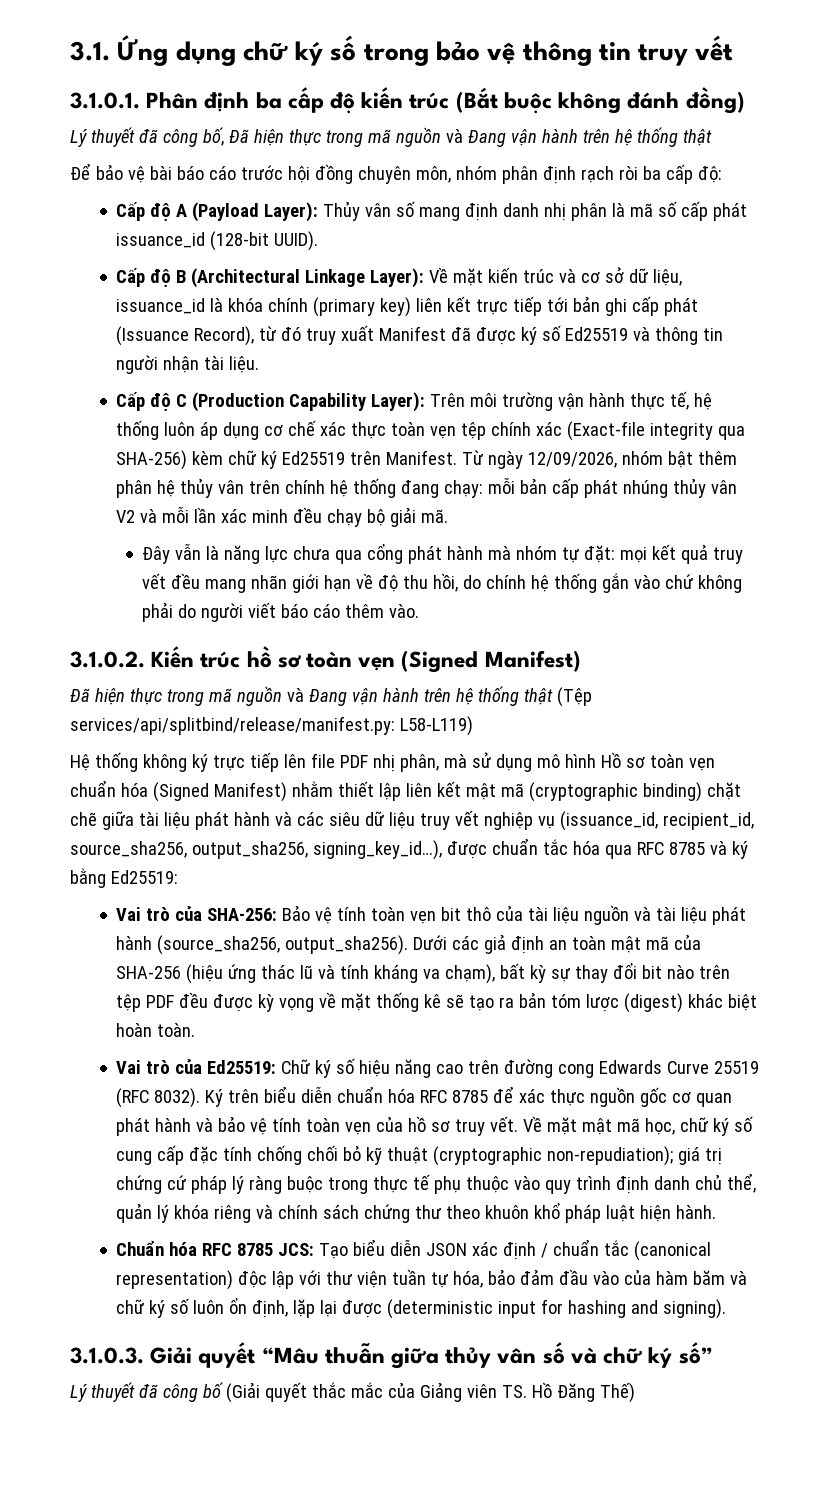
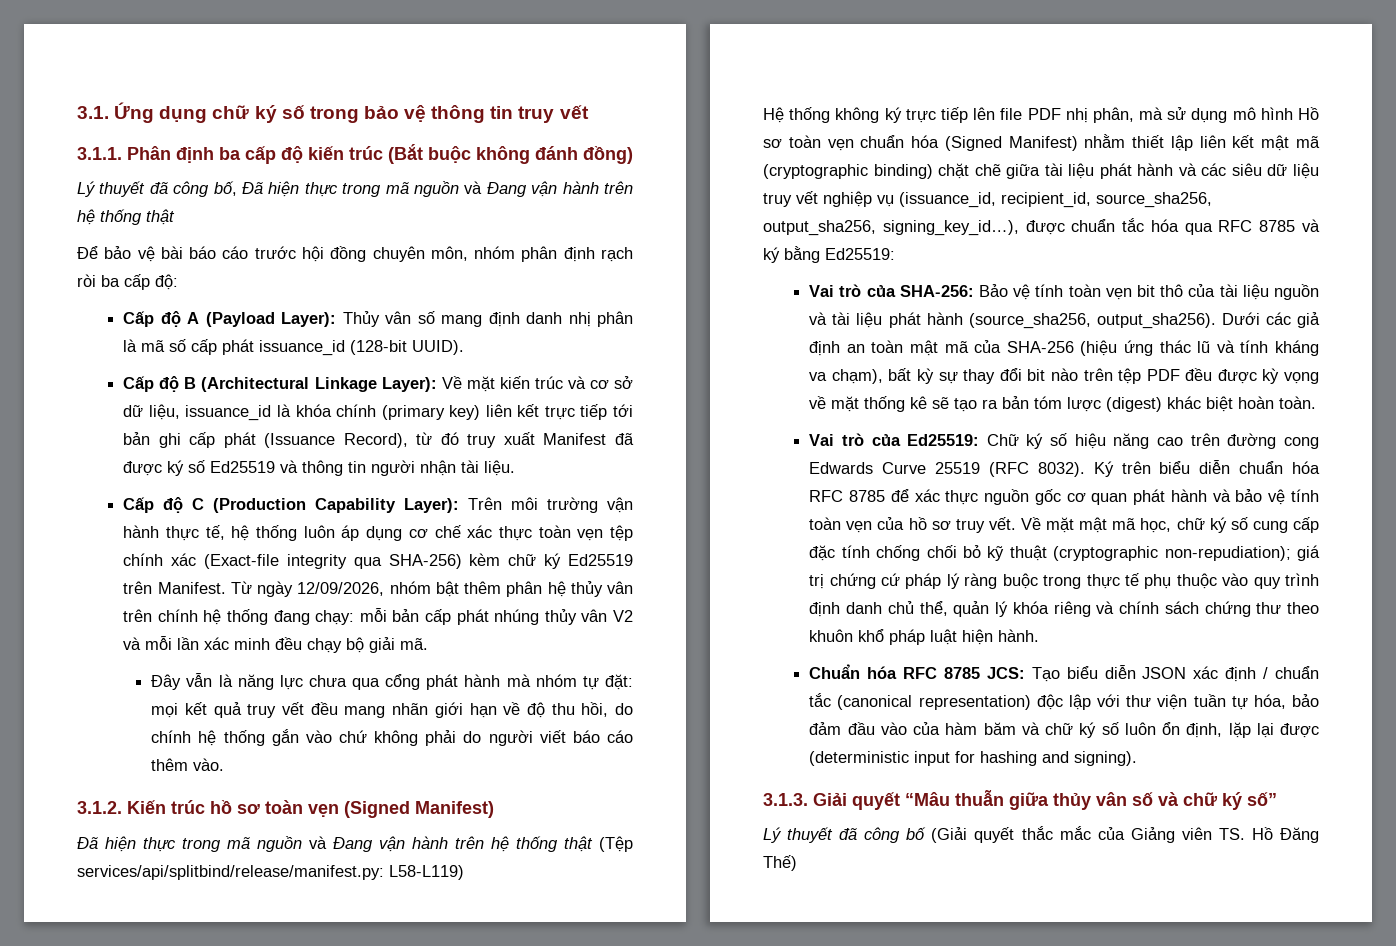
[70,92,140,109] 3.1.0.1. -> [77,147,122,160] 3.1.1.
[70,651,145,668] 3.1.0.2. -> [77,801,122,814] 3.1.2.
[70,1347,144,1364] 3.1.0.3. -> [763,793,808,806] 3.1.3.

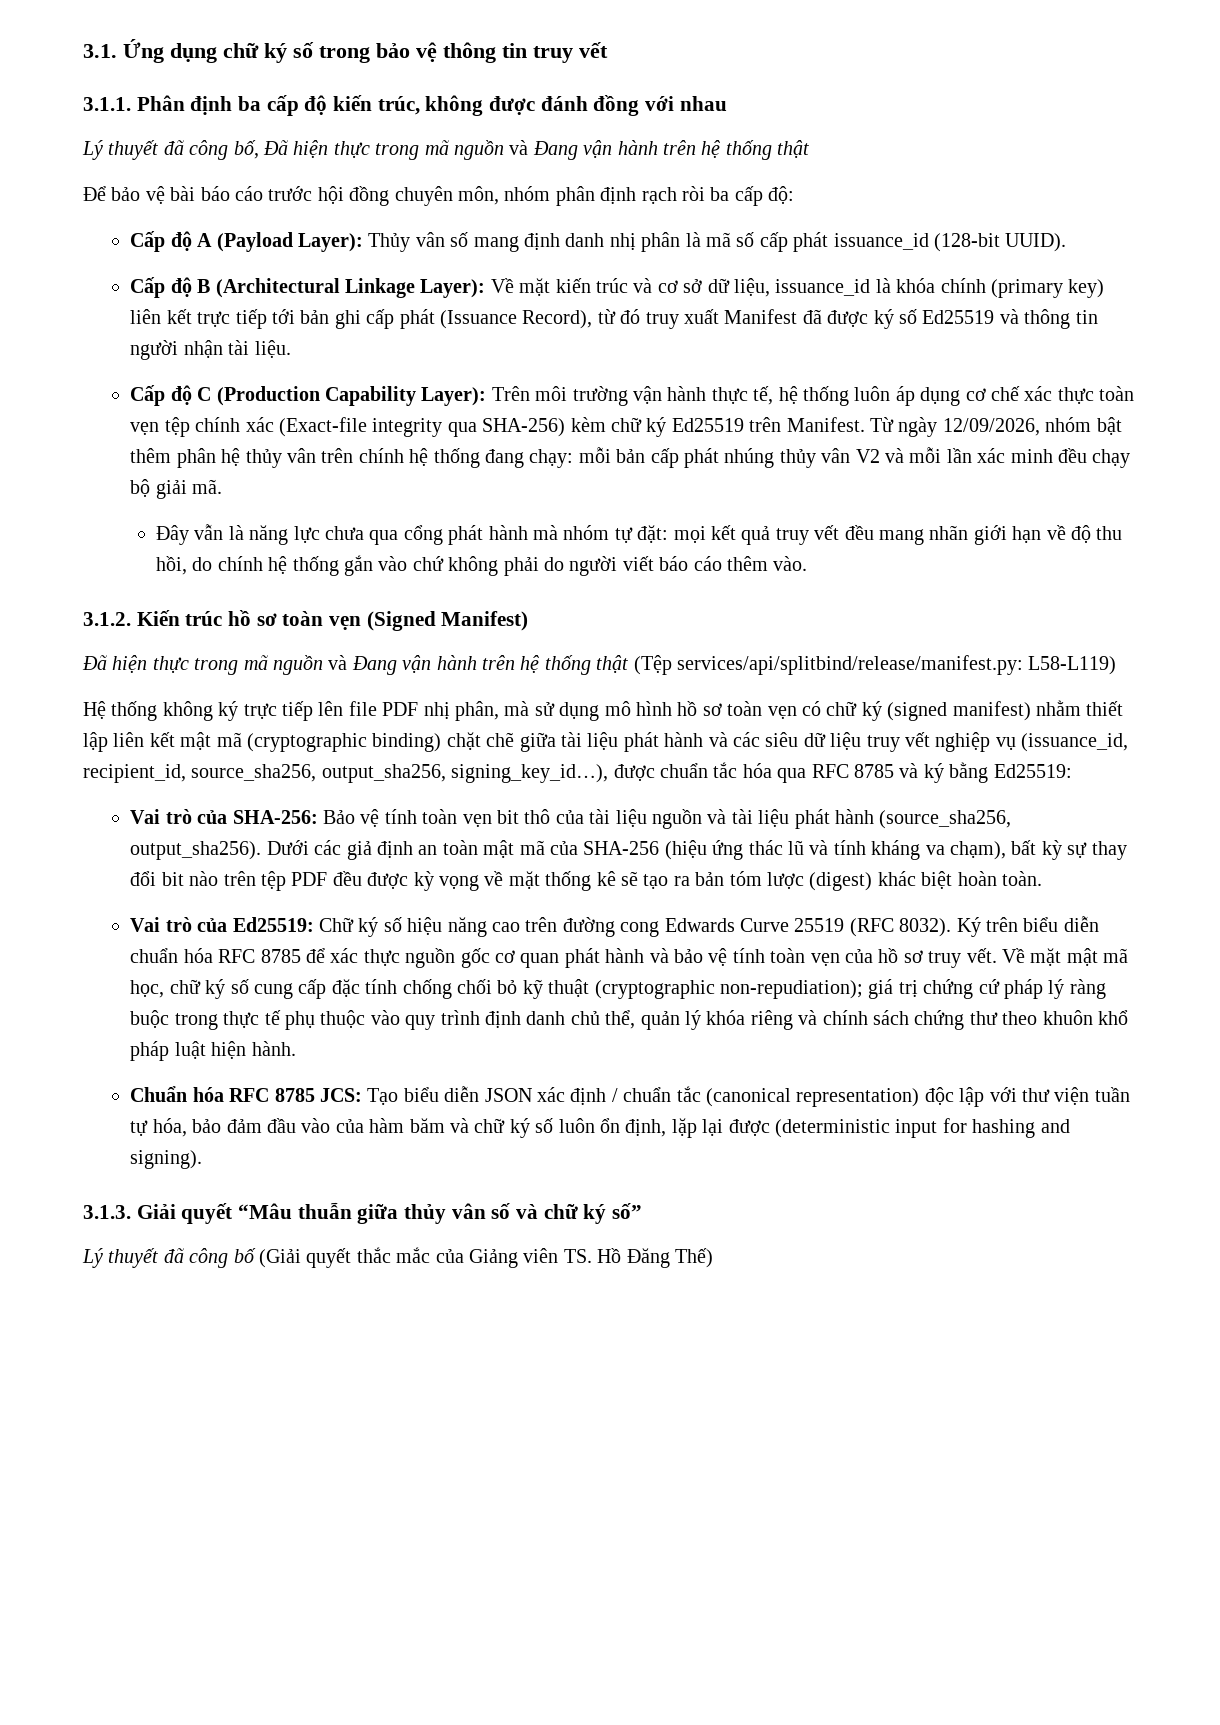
[349,144,633,164] trúc (Bắt buộc không đánh đồng) -> [377,95,727,116] trúc, không được đánh đồng với nhau
[1298,107,1319,120] [763,135,1078,151] Hồ sơ toàn vẹn chuẩn hóa (Signed Manifest) -> [677,701,1031,721] hồ sơ toàn vẹn có chữ ký (signed manifest)

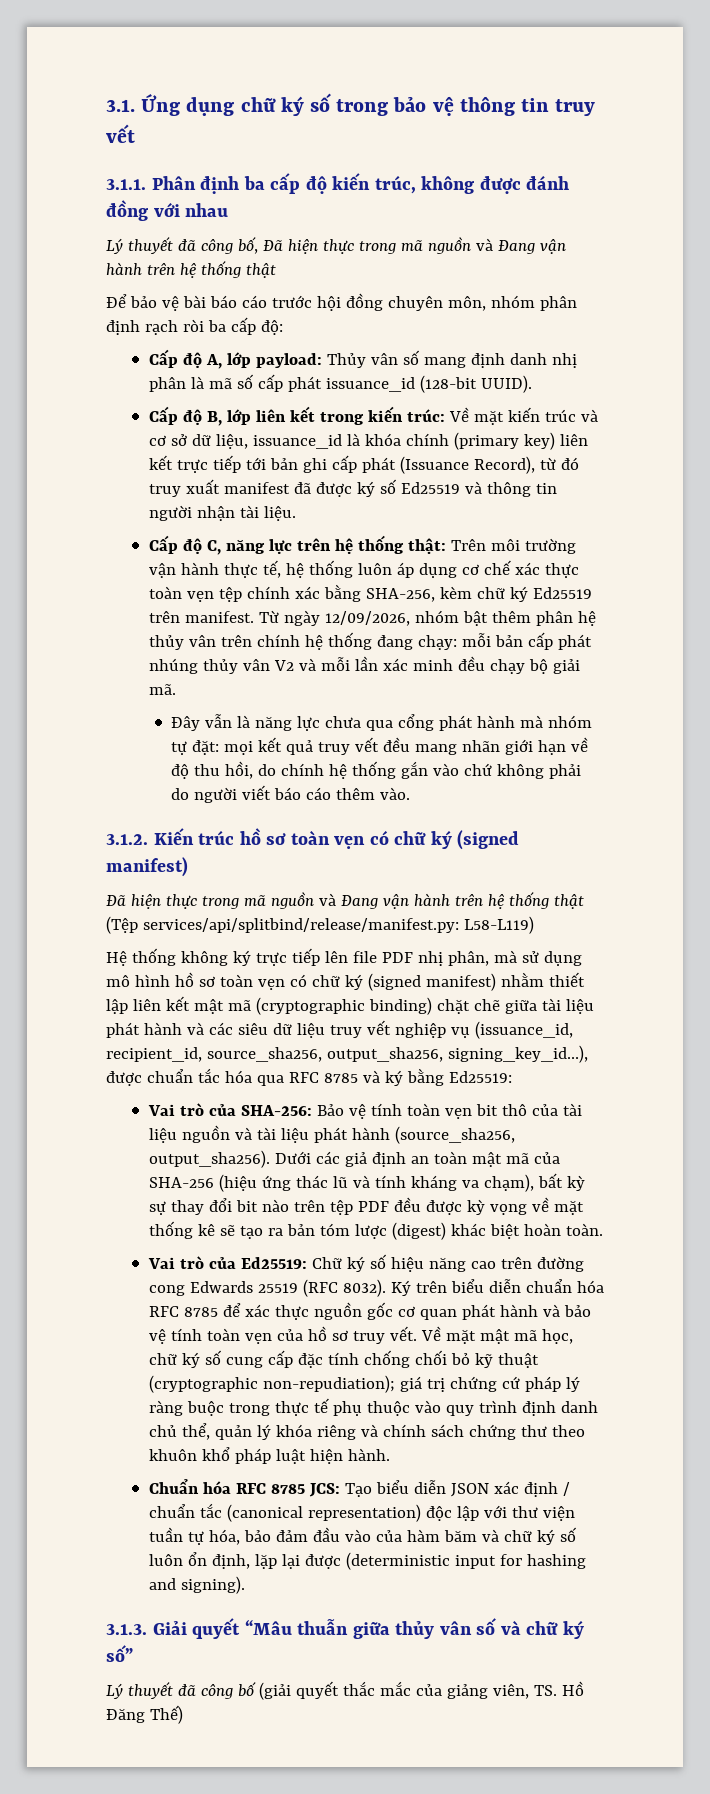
[197,232,364,252] A (Payload Layer): -> [205,352,322,369] A, lớp payload:
[197,278,486,298] B (Architectural Linkage Layer): -> [206,406,445,426] B, lớp liên kết trong kiến trúc:
[724,309,798,324] Manifest -> [223,482,290,494] manifest
[197,386,487,406] C (Production Capability Layer): -> [206,535,446,555] C, năng lực trên hệ thống thật:
[279,417,566,437] (Exact-file integrity qua SHA-256) -> [323,584,435,602] bằng SHA-256,
[786,417,865,432] Manifest. -> [184,611,254,623] manifest.
[366,611,529,631] (Signed Manifest) -> [369,830,520,850] [106,857,188,877] có chữ ký (signed manifest)
[740,918,790,932] Curve -> (253, 1287) none
[259,1249,301,1268] (Giải -> [258,1682,291,1700] (giải
[468,1248,559,1268] Giảng viên -> [446,1684,529,1699] giảng viên,

